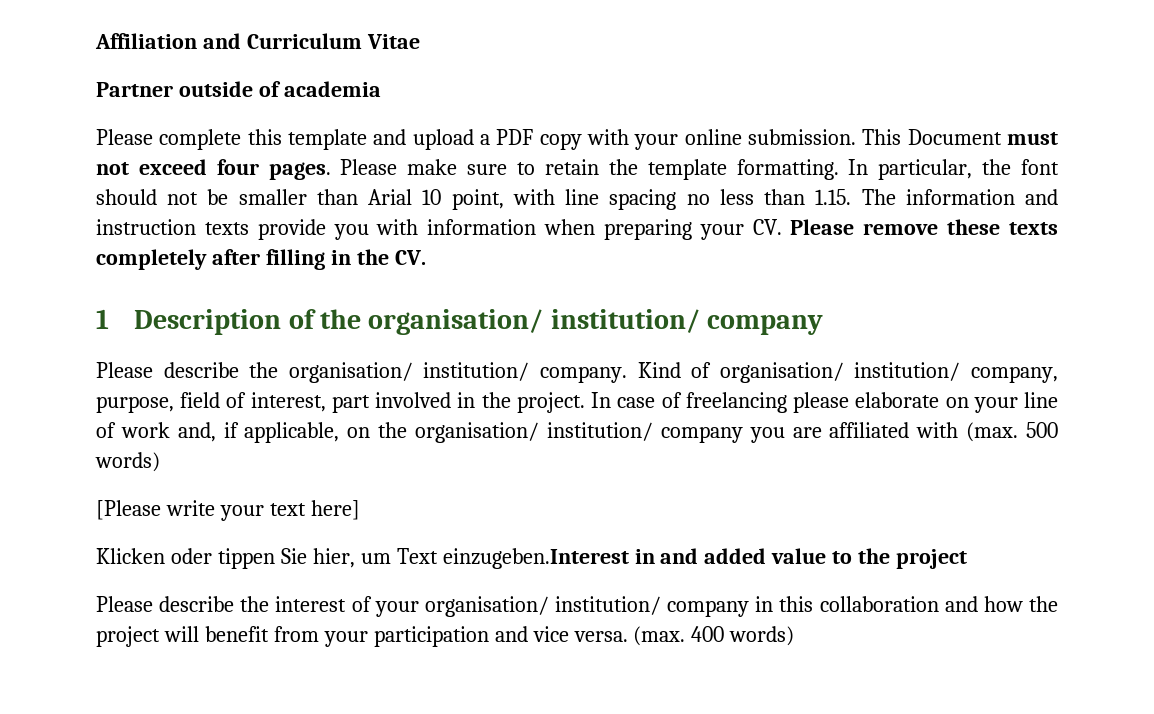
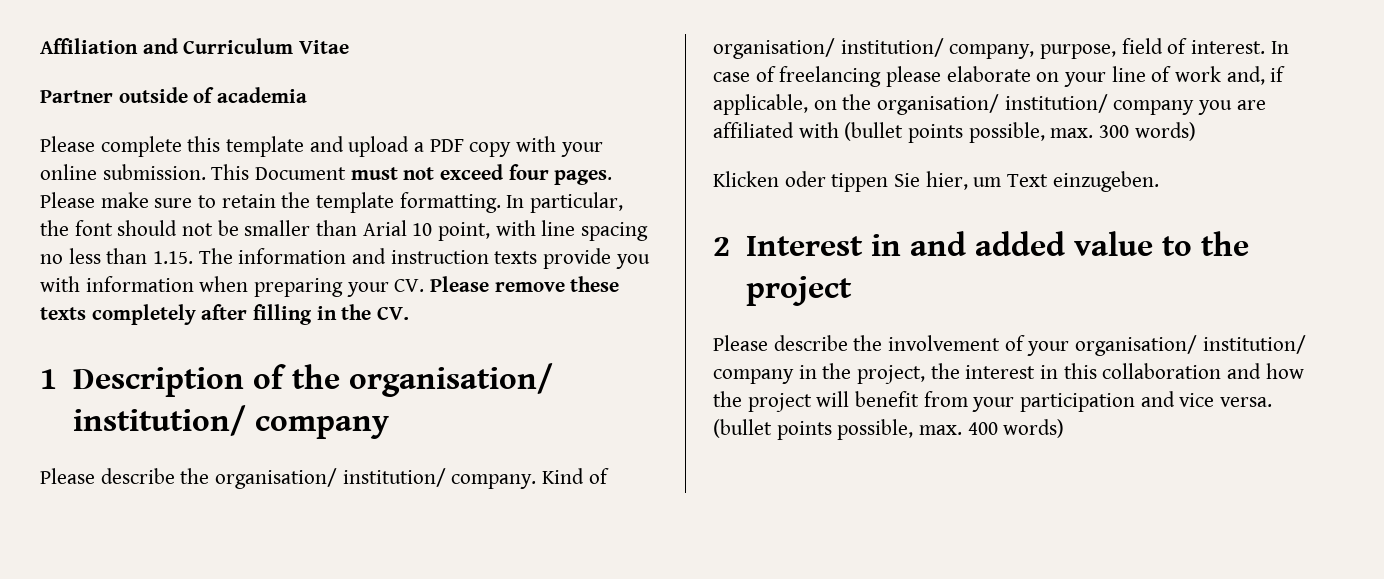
[250,392,585,413] interest, part involved in the project. -> [1191,40,1266,54] interest.
[966,422,1058,442] [95,452,160,472] [96,500,360,521] (max. 500 words) // [Please write your text here] -> [844,122,1196,143] (bullet points possible, max. 300 words)
[442,548,629,569] einzugeben.Interest -> [1052,171,1159,192] [713,236,864,256] einzugeben. // 2 Interest
[275,596,347,612] interest -> [888,335,1001,351] involvement
(774, 604) none -> [822,363,1059,384] the project, the interest in
[633,626,686,646] (max. -> [713,419,963,440] (bullet points possible, max.

